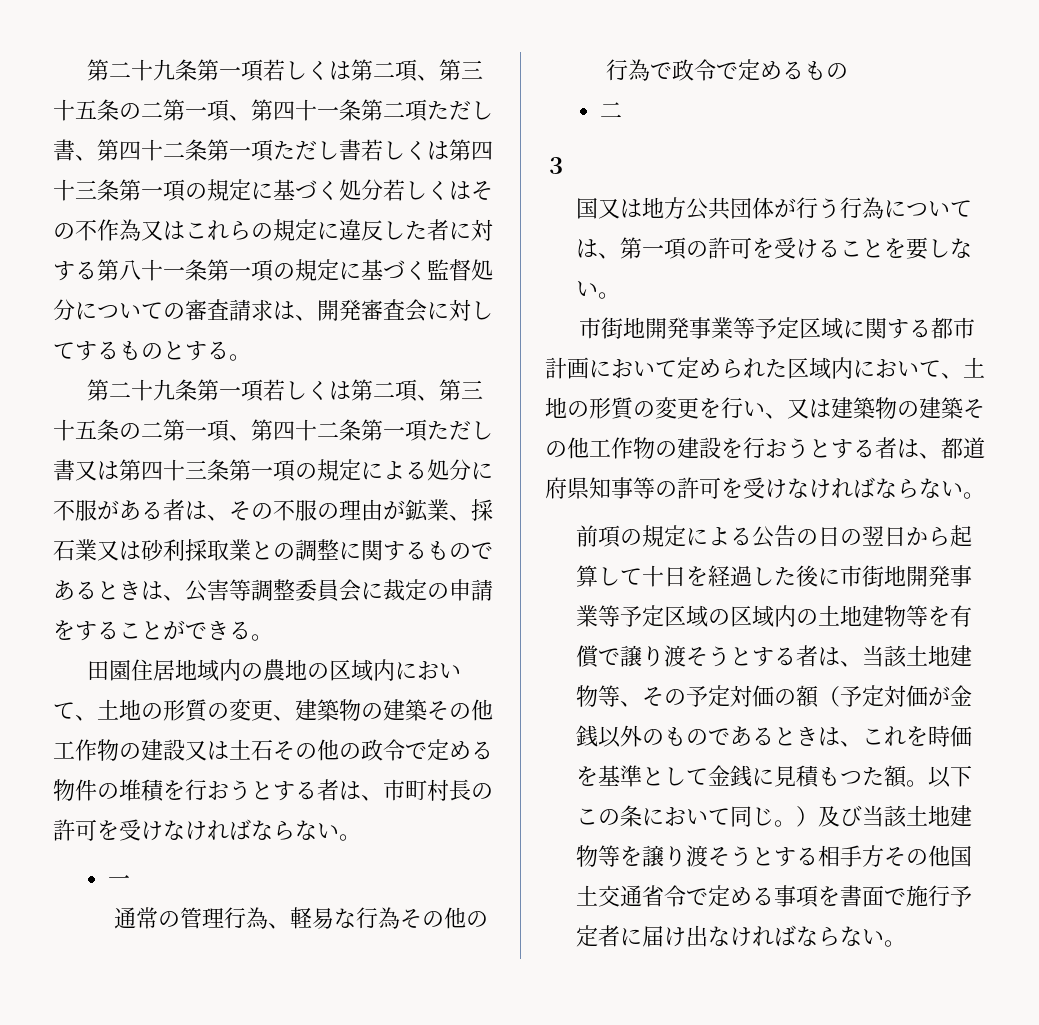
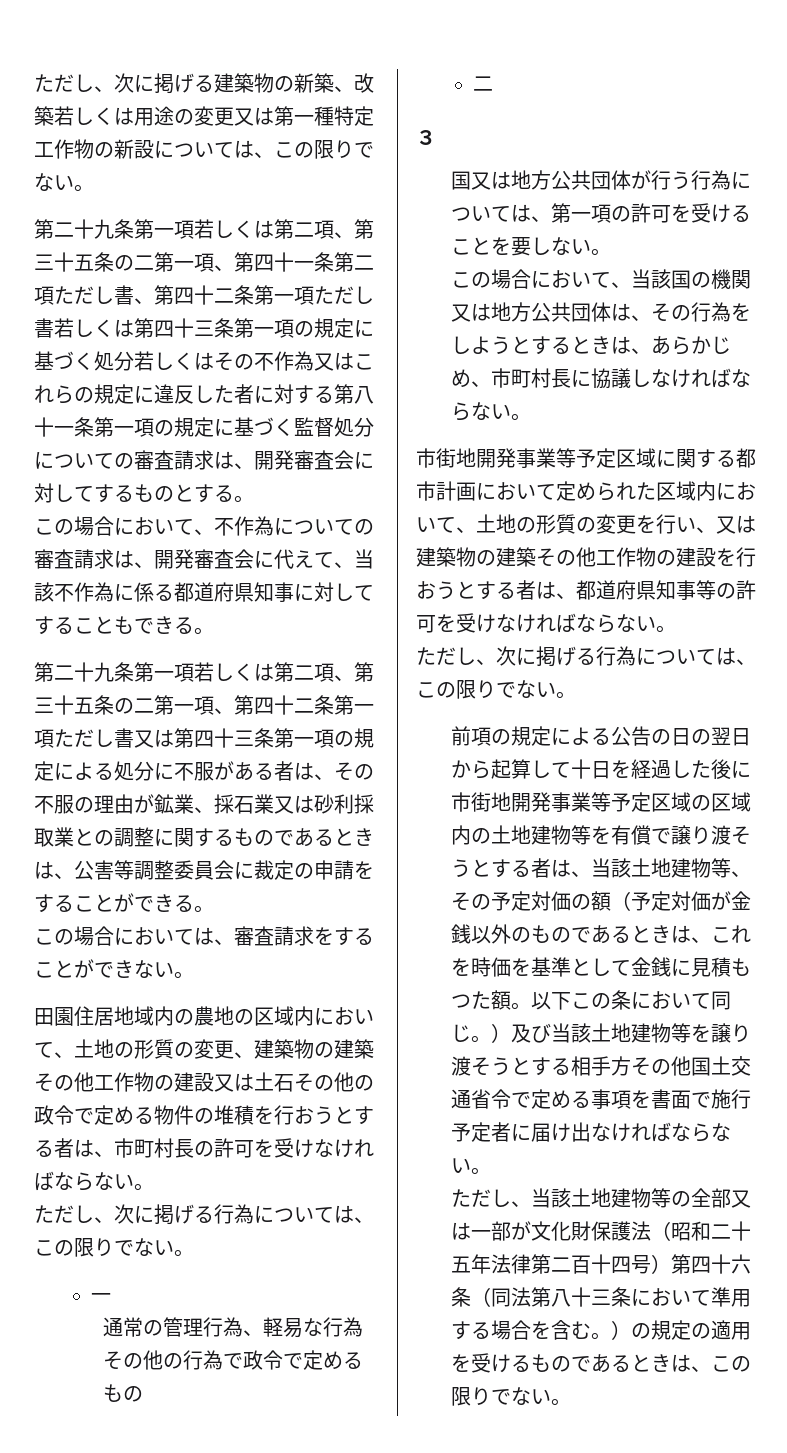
(86, 70) none -> [34,73,374,94] [34,106,374,126] [34,139,374,159] [34,173,94,192] ただし、次に掲げる建築物の新築、改築若しくは用途の変更又は第一種特定工作物の新設については、この限りでない。 //
(251, 357) none -> [34,516,374,536] [34,549,374,569] [34,582,374,602] [34,616,214,635] // この場合において、不作為についての審査請求は、開発審査会に代えて、当該不作為に係る都道府県知事に対してすることもできる。
(273, 637) none -> [34,926,374,946] [34,959,194,979] // この場合においては、審査請求をすることができない。
(361, 837) none -> [34,1204,374,1225] [34,1237,194,1257] // ただし、次に掲げる行為については、この限りでない。
(620, 295) none -> [450,269,751,289] [450,302,751,322] [450,336,731,355] [450,368,751,389] [450,402,531,421] // この場合において、当該国の機関又は地方公共団体は、その行為をしようとするときは、あらかじめ、市町村長に協議しなければならない。
(985, 495) none -> [416,646,756,667] [416,679,576,699] // ただし、次に掲げる行為については、この限りでない。
(906, 943) none -> [450,1188,751,1208] [450,1221,751,1241] [450,1254,751,1274] [450,1287,751,1307] [450,1320,751,1340] [450,1353,751,1373] [450,1386,571,1406] // ただし、当該土地建物等の全部又は一部が文化財保護法（昭和二十五年法律第二百十四号）第四十六条（同法第八十三条において準用する場合を含む。）の規定の適用を受けるものであるときは、この限りでない。

